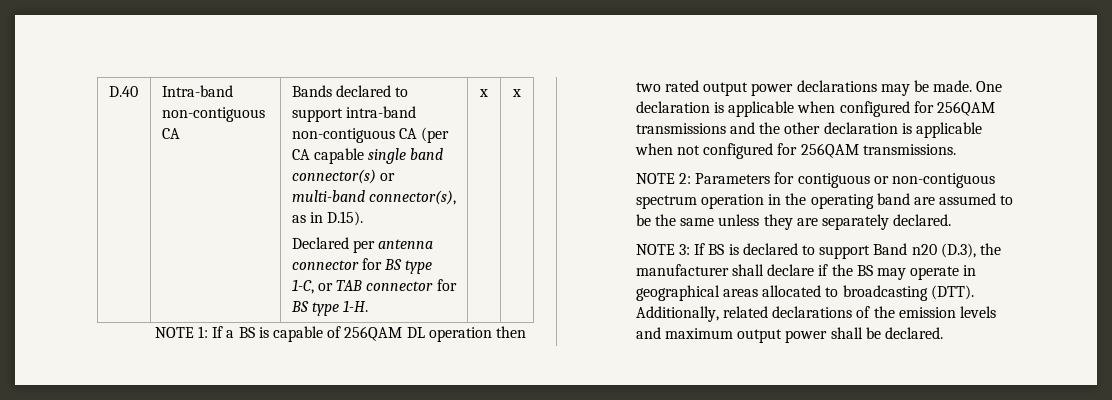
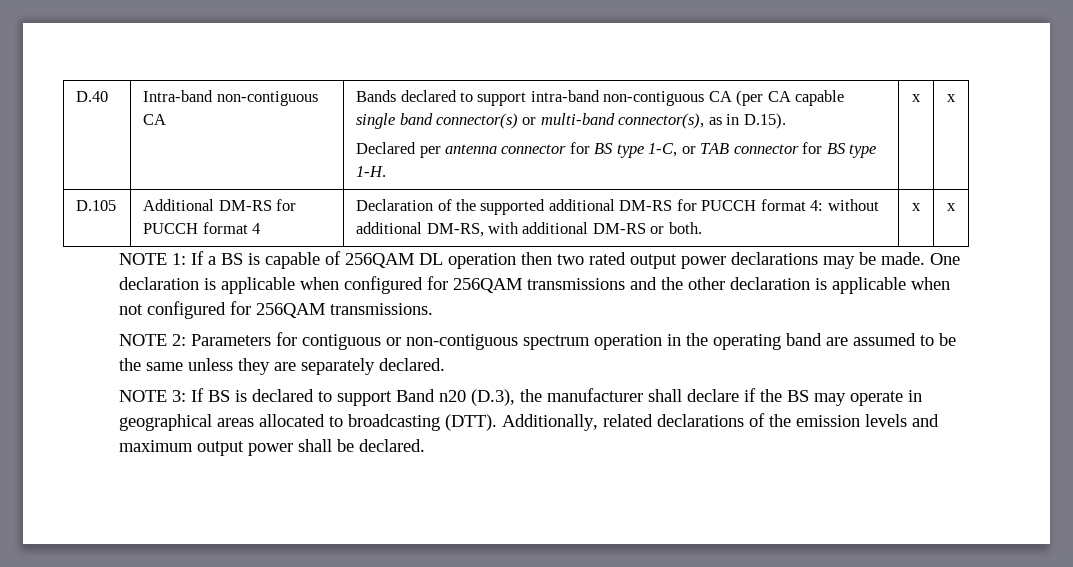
(521, 93) none -> [76,200,117,211] [143,199,296,211] [143,222,260,234] [356,199,879,215] [356,222,702,237] [912,203,921,211] [947,203,956,211] // D.105 | Additional DM-RS for PUCCH format 4 | Declaration of the supported additional DM-RS for PUCCH format 4: without additional DM-RS, with additional DM-RS or both. | x | x

